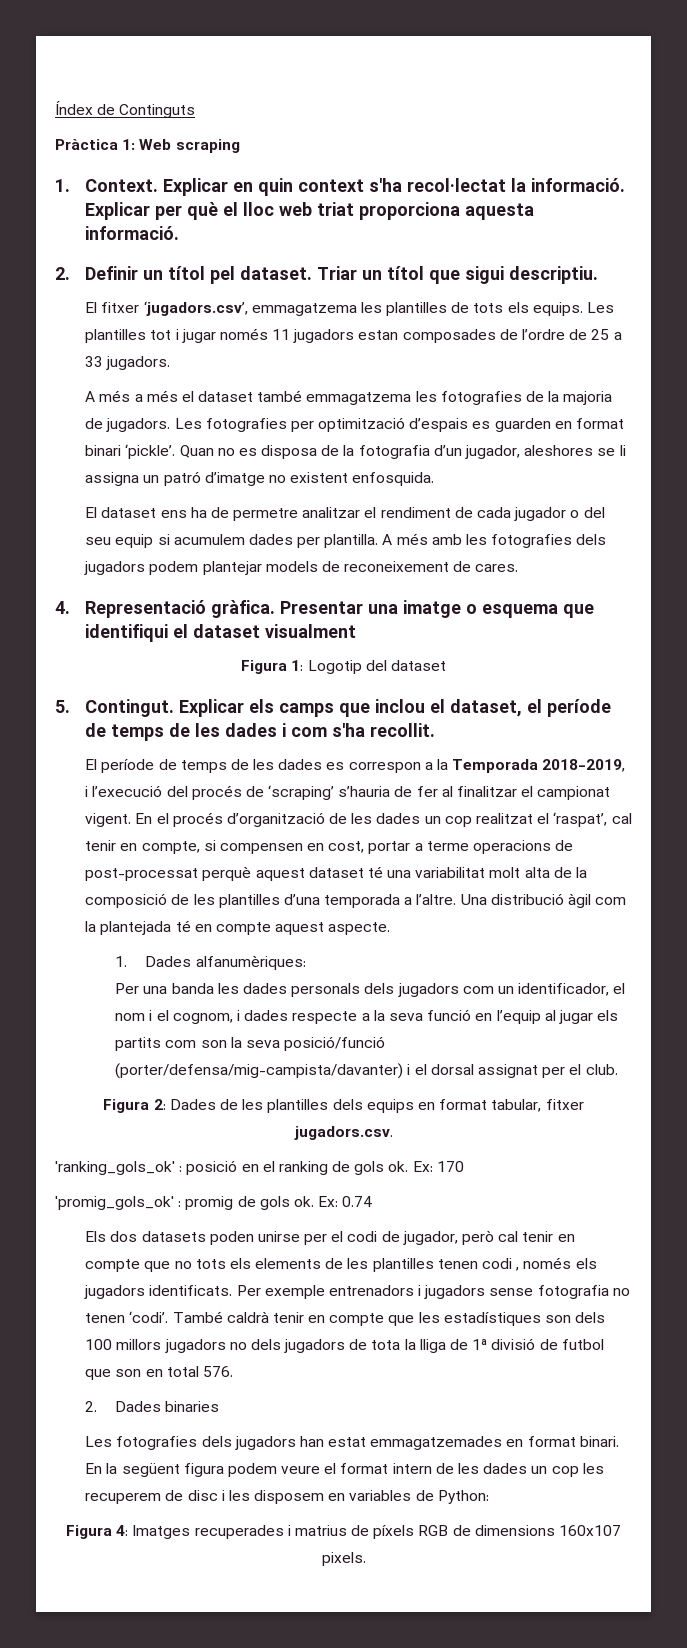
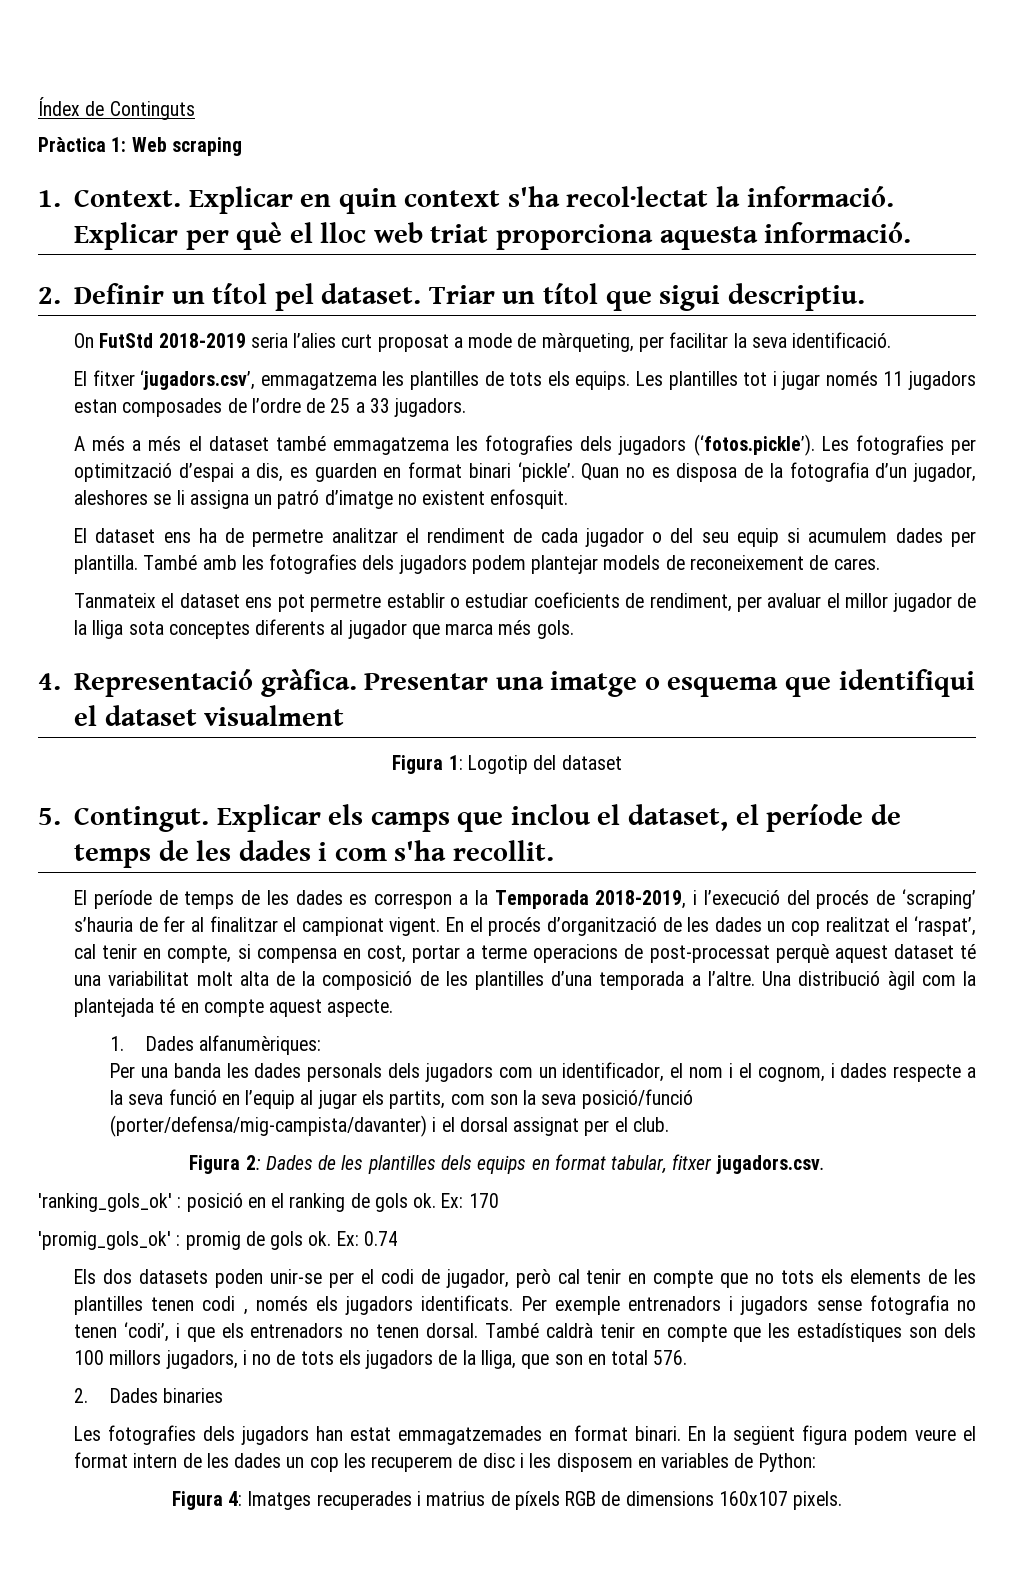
(599, 275) none -> [74,332,892,352] // On FutStd 2018-2019 seria l’alies curt proposat a mode de màrqueting, per facilitar la seva identificació.
[525,391,613,405] [85,418,171,432] de la majoria de jugadors. -> [580,434,815,456] dels jugadors (‘fotos.pickle’).
[409,418,469,432] d’espais -> [178,463,284,482] d’espai a dis,
[352,472,435,486] enfosquida. -> [490,489,569,509] enfosquit.
[382,533,428,545] A més -> [143,555,198,570] També
(519, 568) none -> [74,592,976,612] [74,619,574,639] // Tanmateix el dataset ens pot permetre establir o estudiar coeficients de rendiment, per avaluar el millor jugador de la lliga sota conceptes diferents al jugador que marca més gols.
[219,843,303,854] compensen -> [256,948,337,963] compensa
[115,1037,162,1051] partits -> [389,1090,446,1109] partits,
[257,1231,300,1242] unirse -> [269,1269,322,1284] unir-se
[129,1311,169,1323] ‘codi’. -> [123,1322,479,1342] ‘codi’, i que els entrenadors no tenen dorsal.
[164,1338,604,1353] jugadors no dels jugadors de tota la lliga de 1ª divisió de futbol -> [165,1350,516,1369] jugadors, i no de tots els jugadors de la lliga,

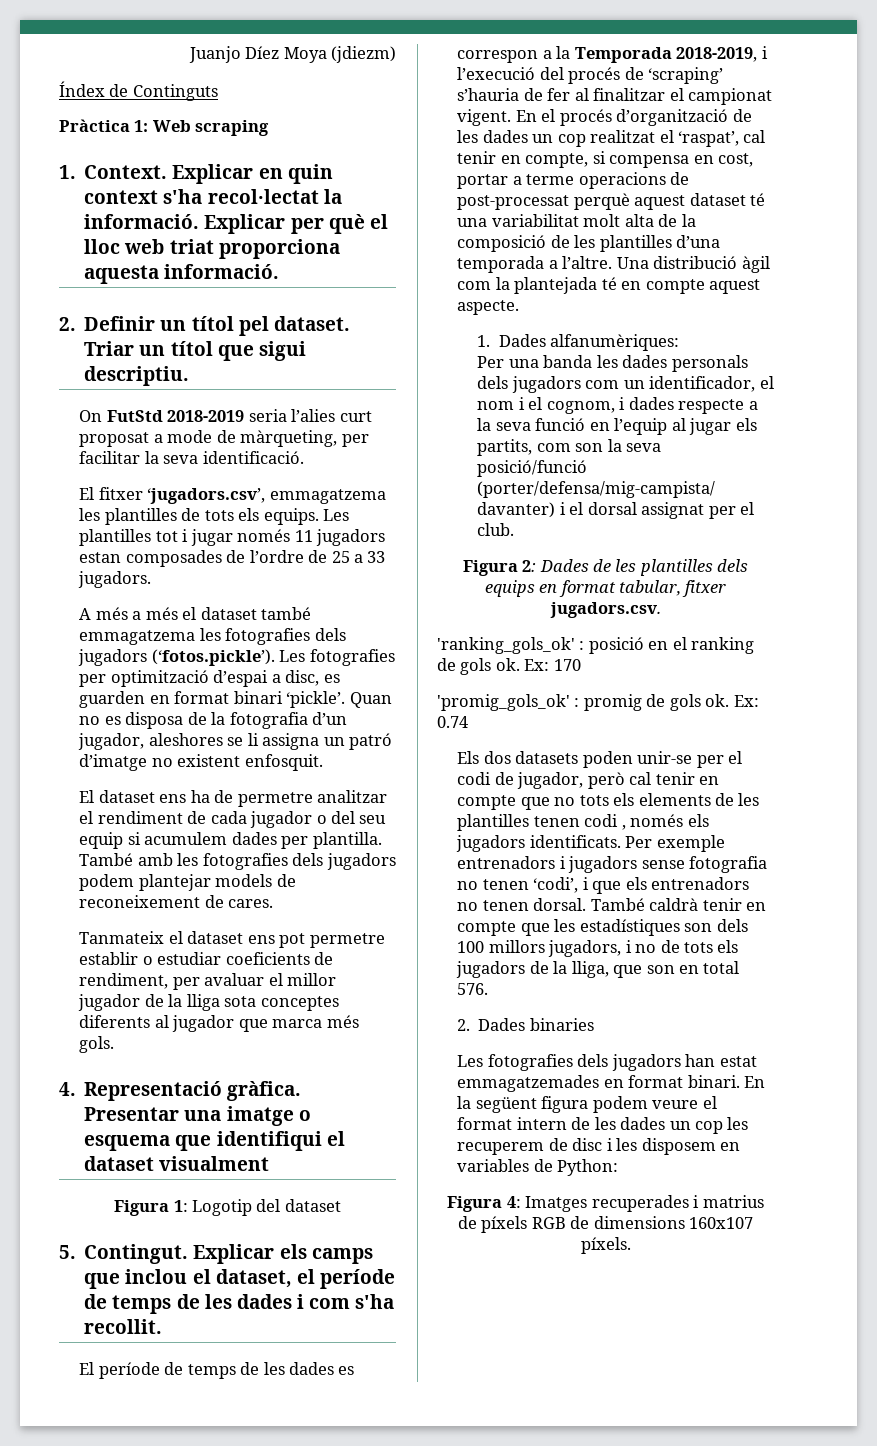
(38, 106) none -> [188,46,396,63] Juanjo Díez Moya (jdiezm) //
[256,463,284,482] dis, -> [285,670,320,686] disc,
[793,1491,843,1510] pixels. -> [580,1237,631,1254] píxels.

